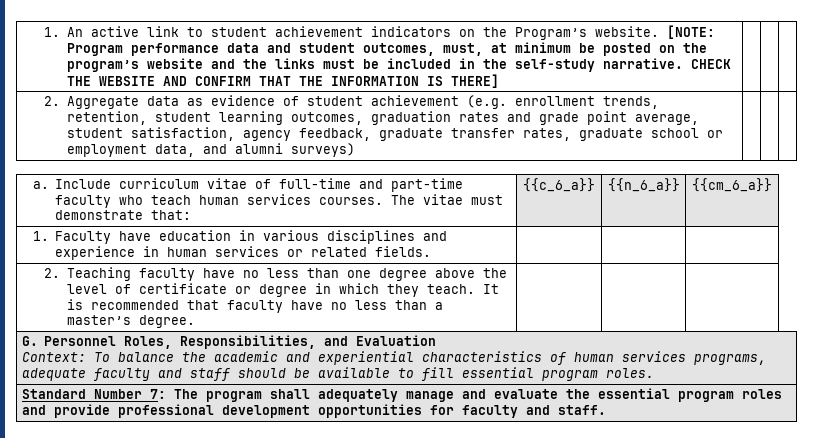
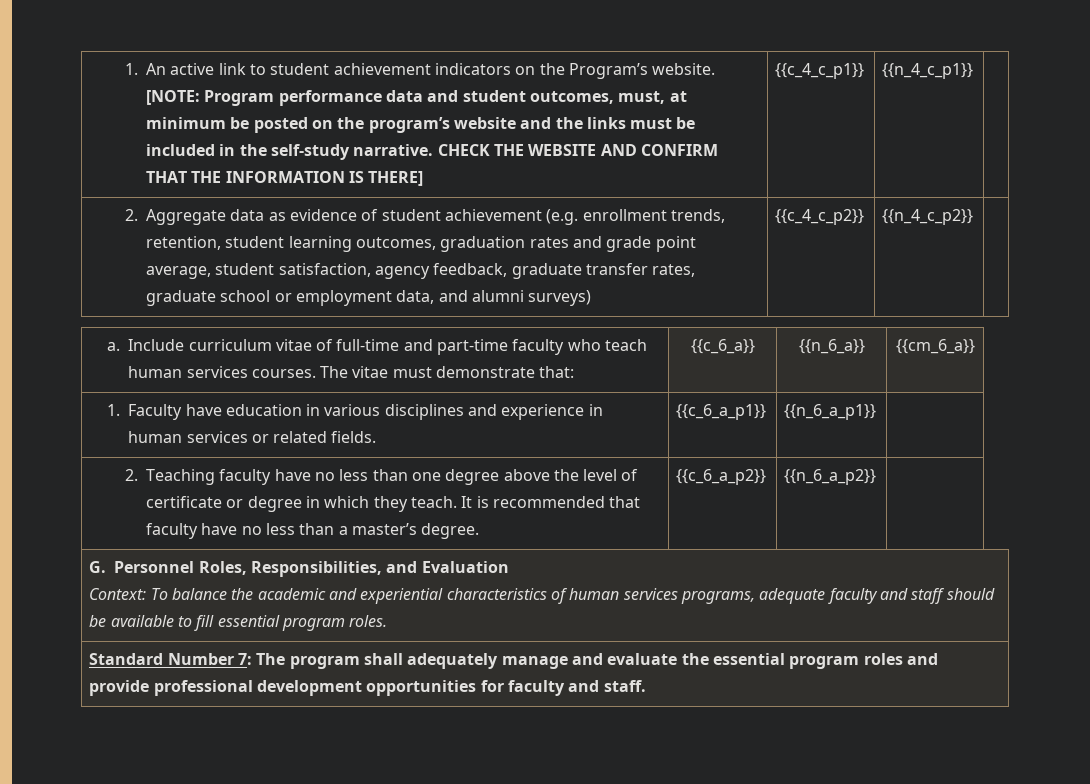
(499, 81) | -> [775,63,865,79] [882,63,974,79] {{c_4_c_p1}} | {{n_4_c_p1}}
(355, 150) | -> [775,209,865,225] [882,209,974,225] {{c_4_c_p2}} | {{n_4_c_p2}}
(432, 251) | -> [676,404,767,420] [784,404,877,420] {{c_6_a_p1}} | {{n_6_a_p1}}
(195, 321) | -> [676,469,767,485] [784,469,877,485] {{c_6_a_p2}} | {{n_6_a_p2}}

